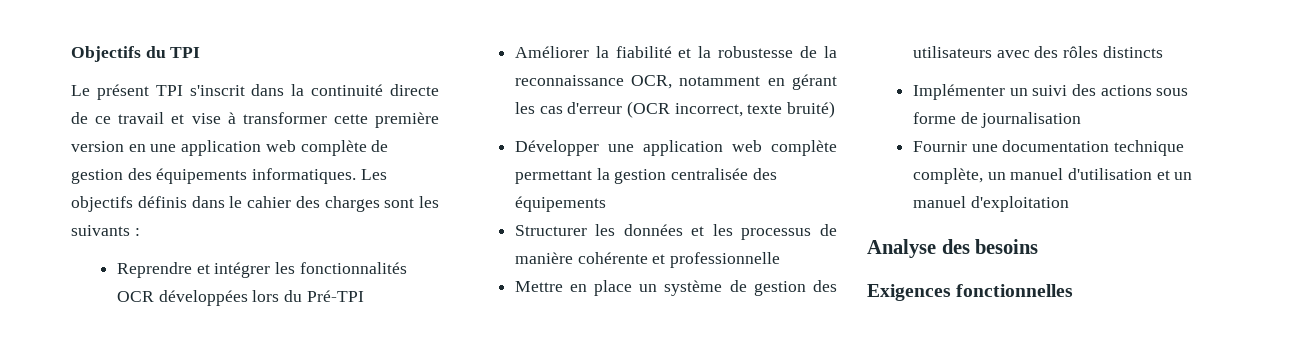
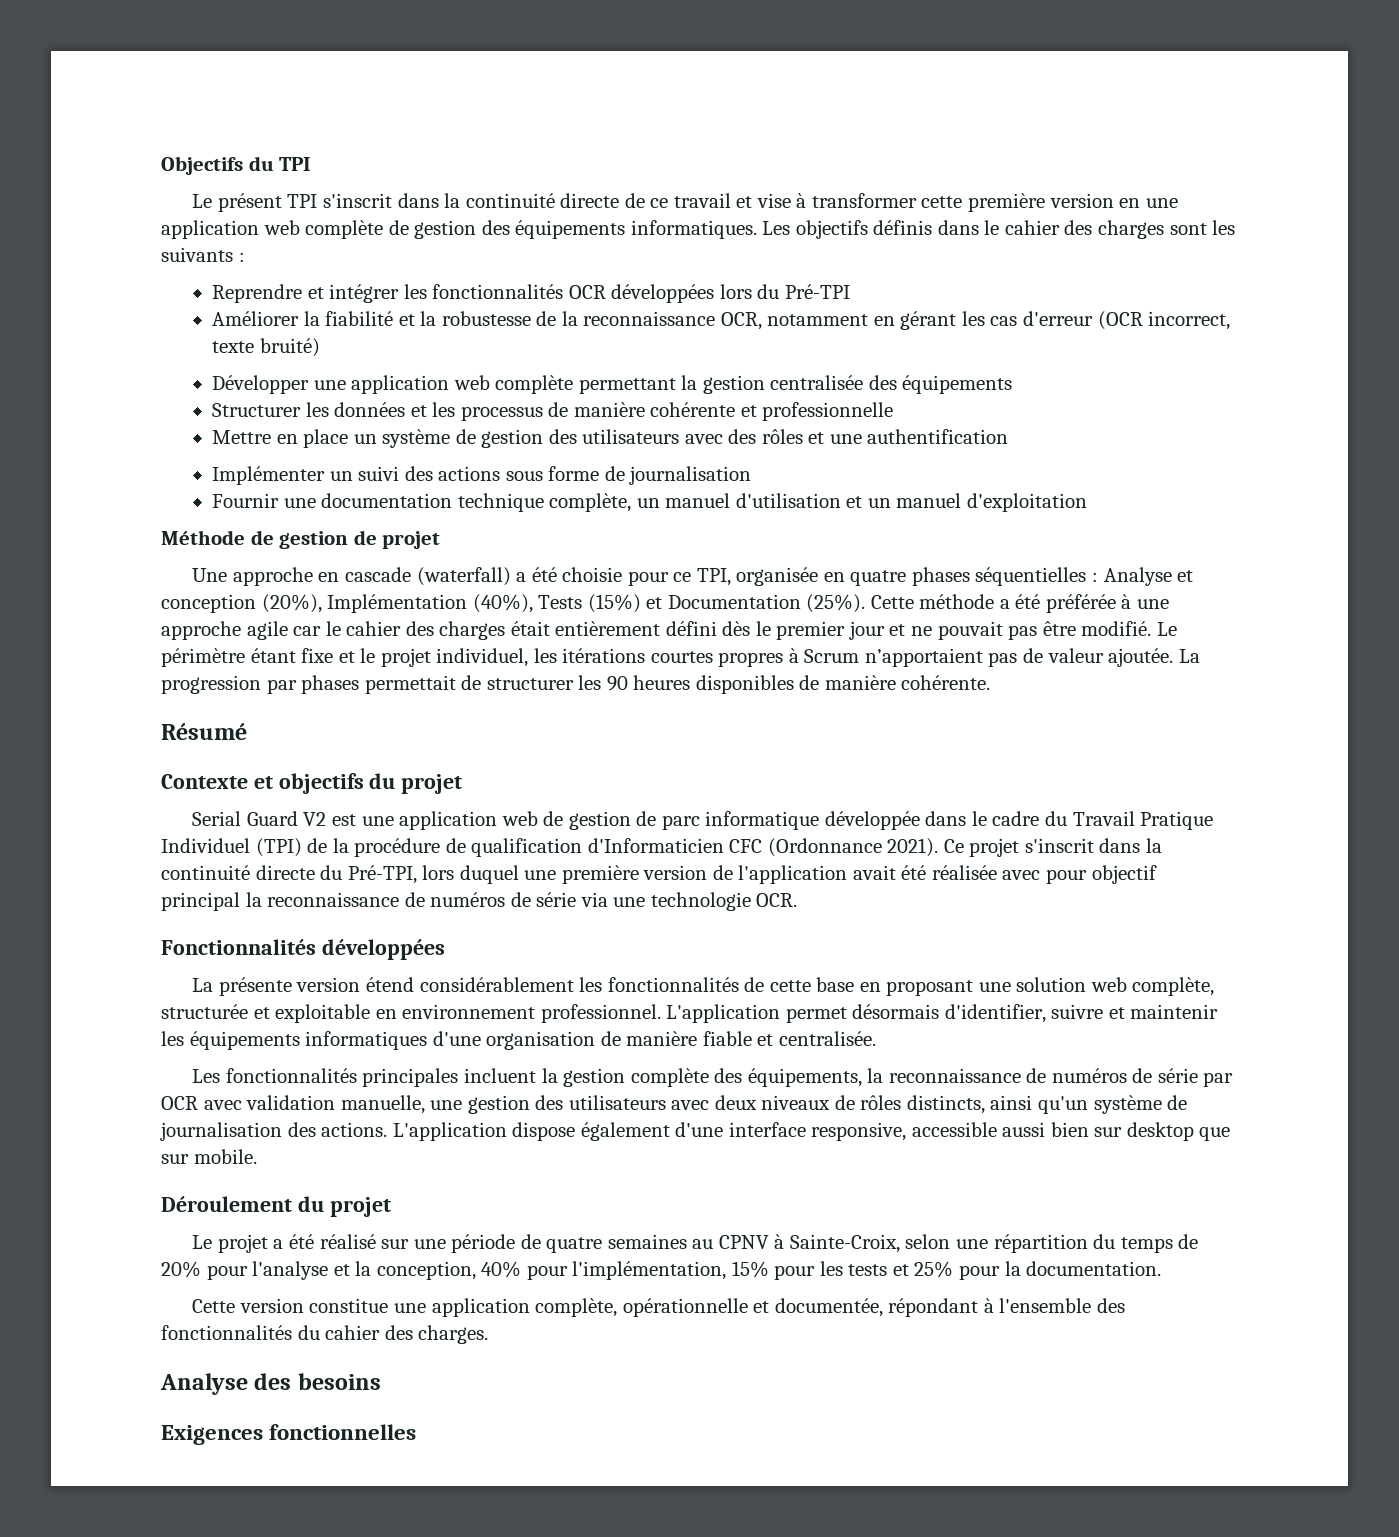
[1102,46,1163,58] distincts -> [808,429,1009,444] et une authentification
(1069, 204) none -> [161,530,441,549] [192,567,1194,586] [161,594,1170,613] [161,621,1177,640] [161,648,1200,667] [161,675,991,694] [161,723,247,740] [161,773,463,794] [192,811,1214,830] [161,838,1163,857] [161,865,1157,884] [161,892,798,911] [161,939,445,960] [192,977,1215,996] [161,1004,1219,1023] [161,1031,876,1050] [192,1068,1234,1087] [161,1095,1188,1114] [160,1122,1231,1141] [161,1149,257,1164] [161,1196,391,1217] [192,1234,1199,1253] [161,1261,1162,1280] [192,1298,1125,1317] [161,1325,489,1344] // Méthode de gestion de projet // Une approche en cascade (waterfall) a été choisie pour ce TPI, organisée en quatre phases séquentielles : Analyse et conception (20%), Implémentation (40%), Tests (15%) et Documentation (25%). Cette méthode a été préférée à une approche agile car le cahier des charges était entièrement défini dès le premier jour et ne pouvait pas être modifié. Le périmètre étant fixe et le projet individuel, les itérations courtes propres à Scrum n’apportaient pas de valeur ajoutée. La progression par phases permettait de structurer les 90 heures disponibles de manière cohérente. // Résumé // Contexte et objectifs du projet // Serial Guard V2 est une application web de gestion de parc informatique développée dans le cadre du Travail Pratique Individuel (TPI) de la procédure de qualification d'Informaticien CFC (Ordonnance 2021). Ce projet s'inscrit dans la continuité directe du Pré-TPI, lors duquel une première version de l'application avait été réalisée avec pour objectif principal la reconnaissance de numéros de série via une technologie OCR. // Fonctionnalités développées // La présente version étend considérablement les fonctionnalités de cette base en proposant une solution web complète, structurée et exploitable en environnement professionnel. L'application permet désormais d'identifier, suivre et maintenir les équipements informatiques d'une organisation de manière fiable et centralisée. // Les fonctionnalités principales incluent la gestion complète des équipements, la reconnaissance de numéros de série par OCR avec validation manuelle, une gestion des utilisateurs avec deux niveaux de rôles distincts, ainsi qu'un système de journalisation des actions. L'application dispose également d'une interface responsive, accessible aussi bien sur desktop que sur mobile. // Déroulement du projet // Le projet a été réalisé sur une période de quatre semaines au CPNV à Sainte-Croix, selon une répartition du temps de 20% pour l'analyse et la conception, 40% pour l'implémentation, 15% pour les tests et 25% pour la documentation. // Cette version constitue une application complète, opérationnelle et documentée, répondant à l'ensemble des fonctionnalités du cahier des charges.

